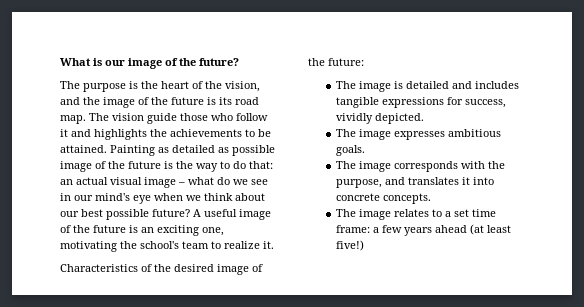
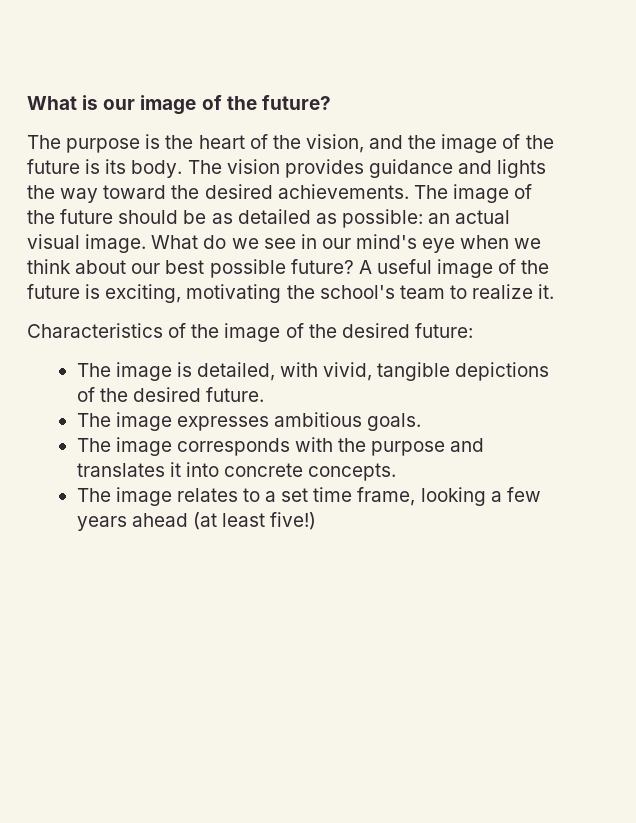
[235,97,259,105] [60,113,268,124] [60,129,271,140] [60,145,275,156] [60,161,273,172] [60,177,214,188] road map. The vision guide those who follow it and highlights the achievements to be attained. Painting as detailed as possible image of the future is the way to do that: an actual visual image – what -> [131,159,547,178] [27,184,533,203] [27,209,511,228] [27,234,199,253] body. The vision provides guidance and lights the way toward the desired achievements. The image of the future should be as detailed as possible: an actual visual image. What
[141,225,224,236] an exciting one, -> [105,284,182,303] exciting,
[174,264,263,275] [308,58,325,66] desired image of the -> [224,323,410,342] image of the desired
[406,81,520,89] [336,97,507,108] [336,113,425,124] detailed and includes tangible expressions for success, vividly depicted. -> [196,362,550,381] [76,387,264,402] detailed, with vivid, tangible depictions of the desired future.
[336,179,383,188] purpose, -> [371,441,446,456] purpose
[336,225,371,233] frame: -> [357,487,486,506] frame, looking

